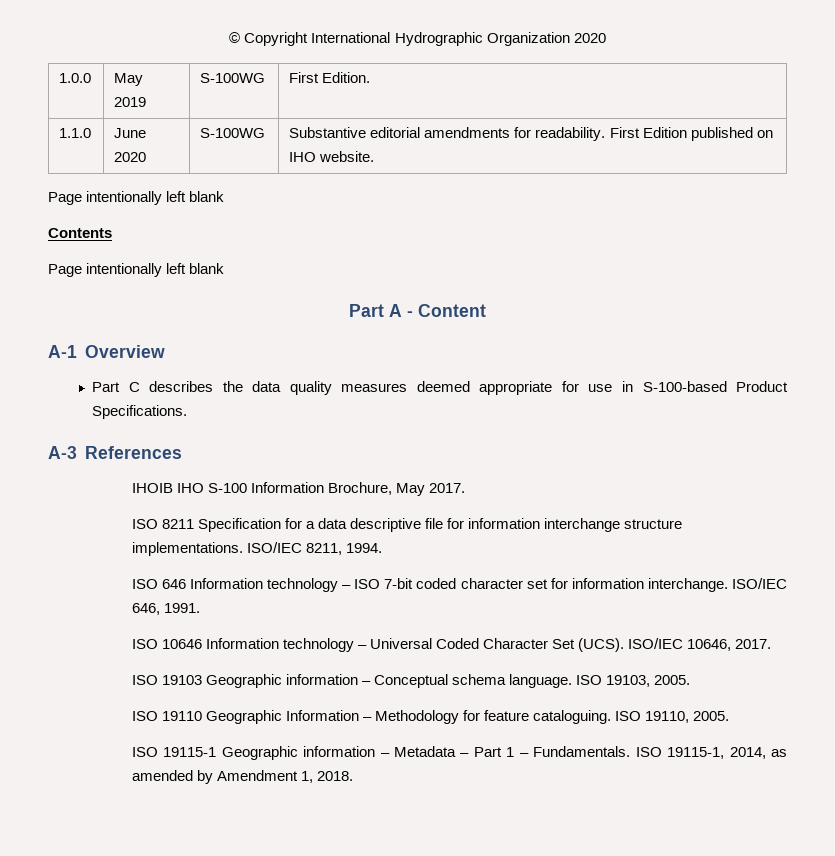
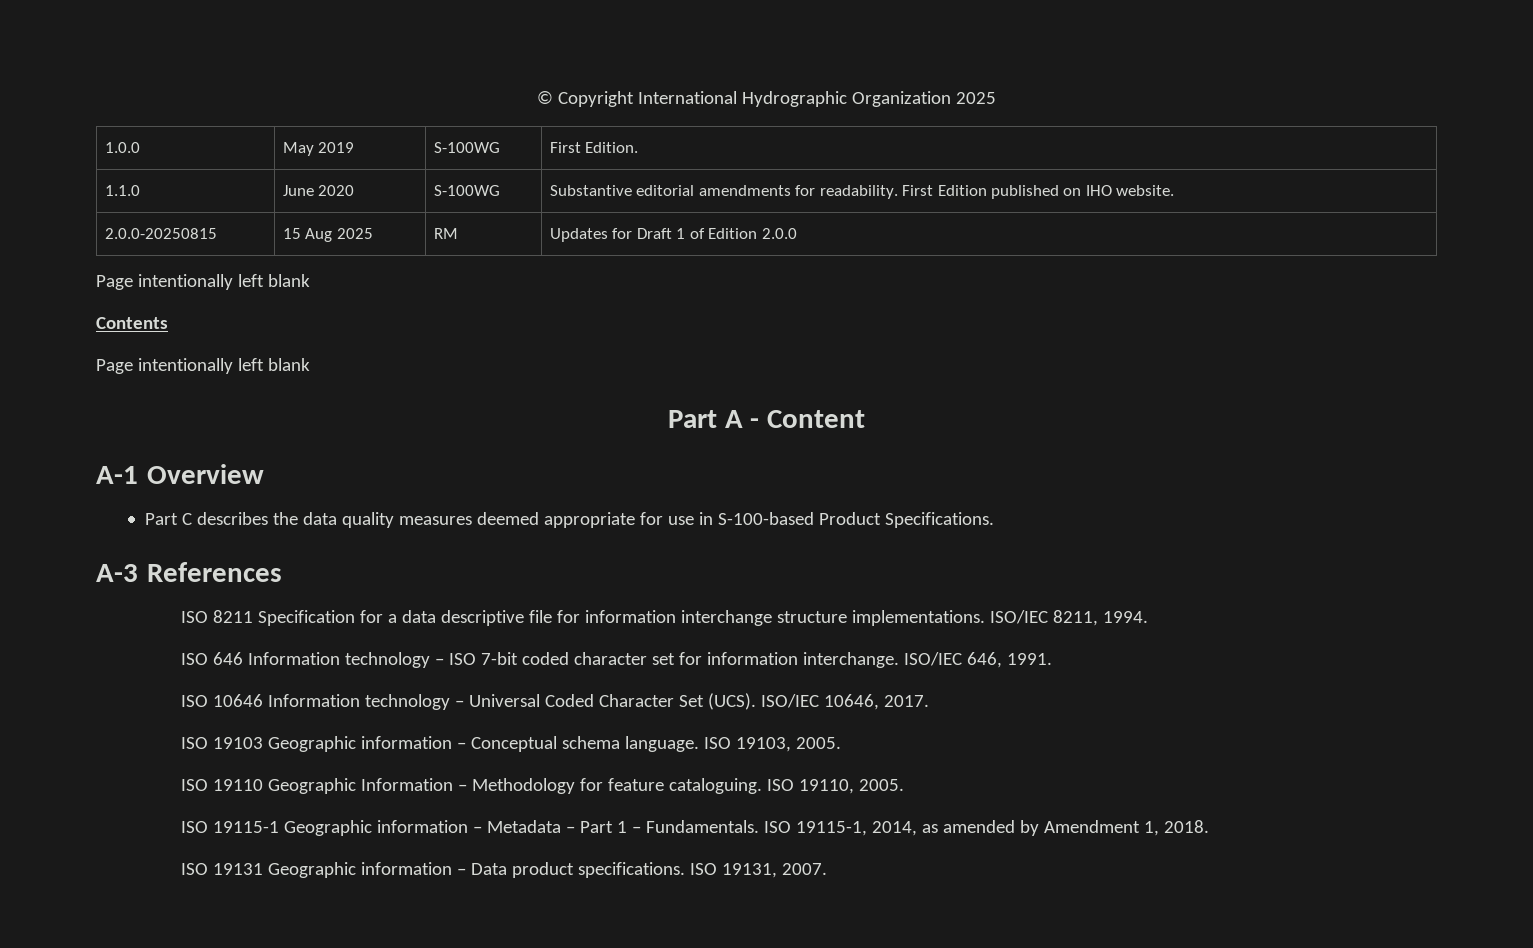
[573,33,606,43] 2020 -> [955,92,996,104] 2025
(375, 156) none -> [104,228,217,239] [282,228,373,242] [433,228,458,239] [549,228,797,242] // 2.0.0-20250815 | 15 Aug 2025 | RM | Updates for Draft 1 of Edition 2.0.0
[131,482,466,496] // IHOIB IHO S-100 Information Brochure, May 2017. -> (283, 572) none
(354, 776) none -> [181,862,827,878] // ISO 19131 Geographic information – Data product specifications. ISO 19131, 2007.

